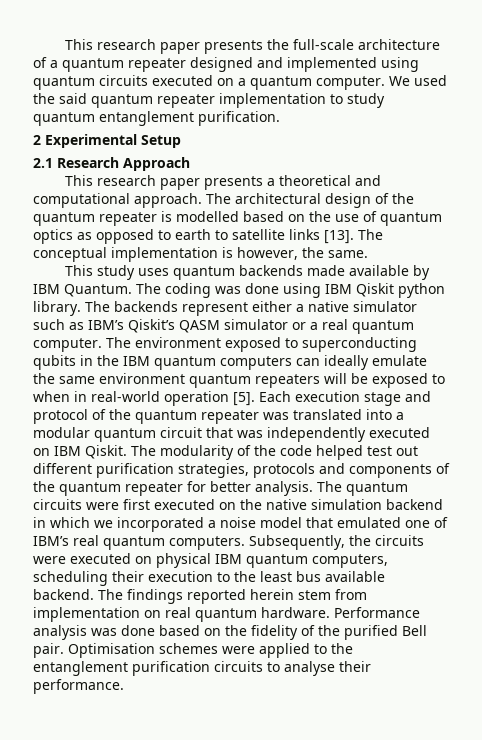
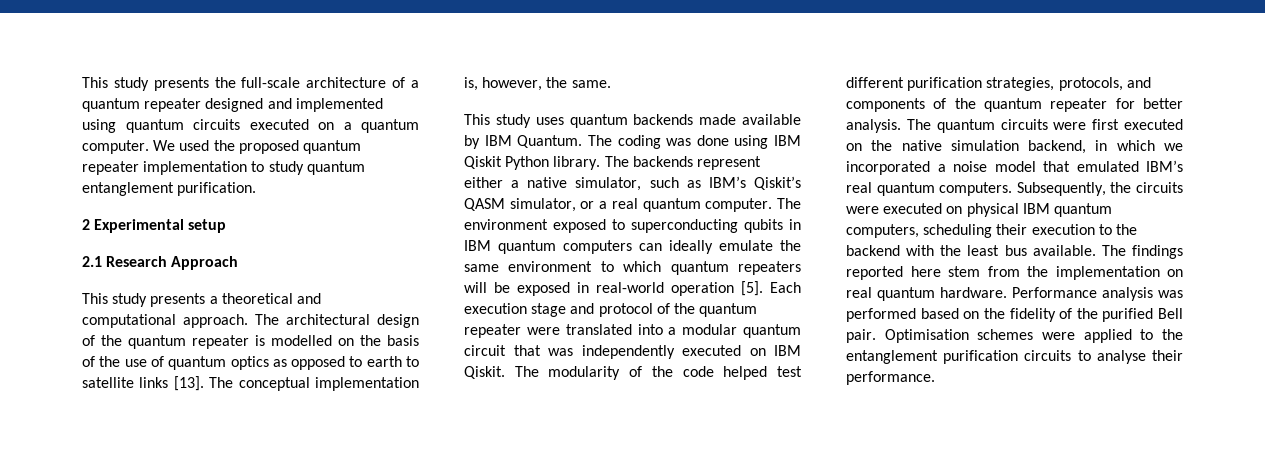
[64,39,200,54] This research paper -> [82,77,149,91] This study
[59,93,87,104] said -> [238,140,299,154] proposed
[141,135,181,148] Setup -> [188,219,227,233] setup
[96,175,200,190] research paper -> [112,293,148,307] study
[243,211,331,222] based on the -> [338,335,419,346] [82,356,121,367] on the basis of the
[222,247,233,258] is -> [464,77,478,91] is,
[398,283,445,298] python -> [505,156,550,170] Python
[353,301,417,312] simulator -> [575,177,642,191] simulator,
[224,319,288,330] simulator -> [509,198,576,212] simulator,
[97,355,119,366] the -> (801, 224) none
(185, 378) none -> [600,261,662,272] to which
[432,374,445,384] [33,391,70,402] to when -> (570, 289) none
[263,412,289,420] was -> [526,327,560,335] were
[396,446,418,456] out -> (802, 371) none
[253,463,315,478] protocols -> [1058,77,1123,91] protocols,
[386,499,443,510] backend -> [1028,140,1087,154] backend,
[405,517,448,528] one of -> (1139, 166) none
[260,571,385,582] [33,589,94,600] least bus available backend. -> [846,245,1096,256] backend with the least bus available.
[250,589,294,600] herein -> [910,266,941,277] here
(367, 594) none -> [1027,266,1048,277] the
[121,625,155,636] done -> [846,308,916,322] performed

